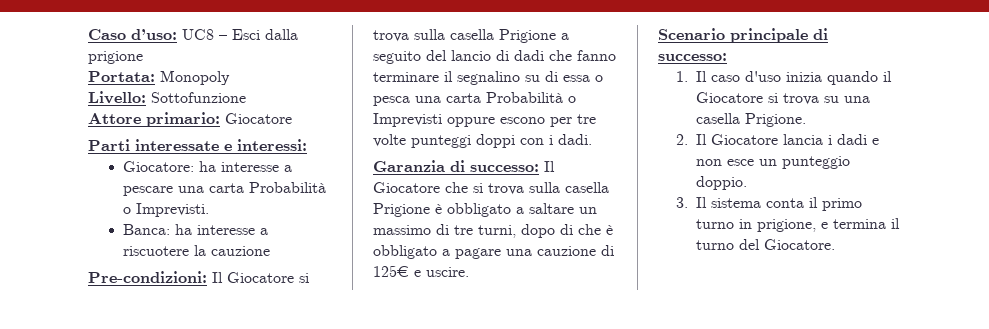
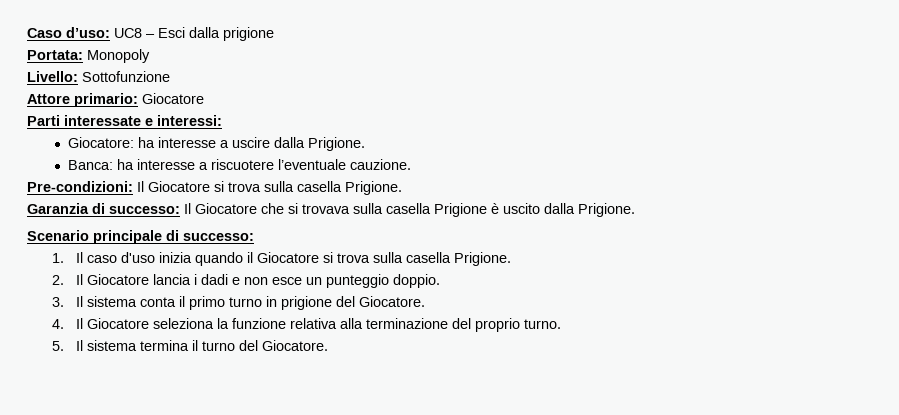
[123,182,327,196] [123,203,210,217] pescare una carta Probabilità o Imprevisti. -> [231,137,365,151] uscire dalla Prigione.
[194,245,271,256] la cauzione -> [277,159,411,170] l’eventuale cauzione.
[499,29,569,43] [373,50,616,64] [373,71,603,85] [373,92,576,106] [373,113,596,127] [373,134,592,148] Prigione a seguito del lancio di dadi che fanno terminare il segnalino su di essa o pesca una carta Probabilità o Imprevisti oppure escono per tre volte punteggi doppi con i dadi. -> [345,181,402,195] Prigione.
[488,183,524,195] trova -> [302,204,350,214] trovava
[447,203,597,217] [373,224,613,238] [373,245,614,259] [373,265,469,277] obbligato a saltare un massimo di tre turni, dopo di che è obbligato a pagare una cauzione di 125€ e uscire. -> [503,203,635,217] uscito dalla Prigione.
[823,96,870,103] su una -> [373,252,404,263] sulla
[756,219,828,232] prigione, e -> [281,296,426,310] [51,318,562,332] [51,340,138,351] prigione del Giocatore. // 4. Il Giocatore seleziona la funzione relativa alla terminazione del proprio turno. // 5. Il sistema

